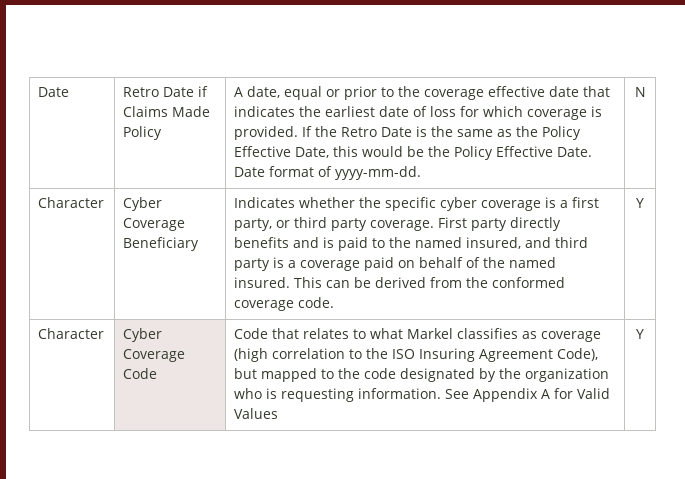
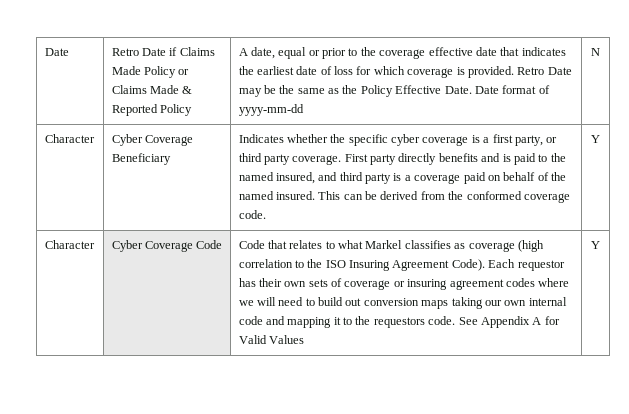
(163, 133) none -> [178,69,190,75] [111,85,193,94] [111,104,192,116] or Claims Made & Reported Policy
[302,126,428,137] If the Retro Date is -> [517,67,572,75] [238,85,276,97] Retro Date may be
[295,146,554,160] Date, this would be the Policy Effective -> (442, 89) none
[335,166,422,180] yyyy-mm-dd. -> [238,104,304,116] yyyy-mm-dd
[557,348,599,361] [234,368,610,382] [234,388,442,402] Code), but mapped to the code designated by the organization who is requesting information. -> [451,259,565,271] [238,278,570,290] [238,297,567,309] [238,316,456,328] Code). Each requestor has their own sets of coverage or insuring agreement codes where we will need to build out conversion maps taking our own internal code and mapping it to the requestors code.

